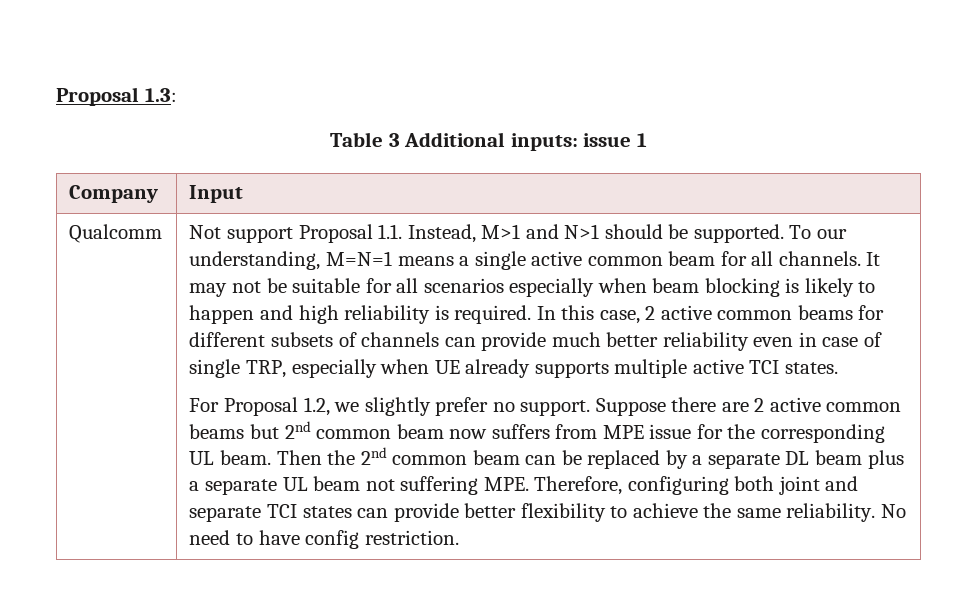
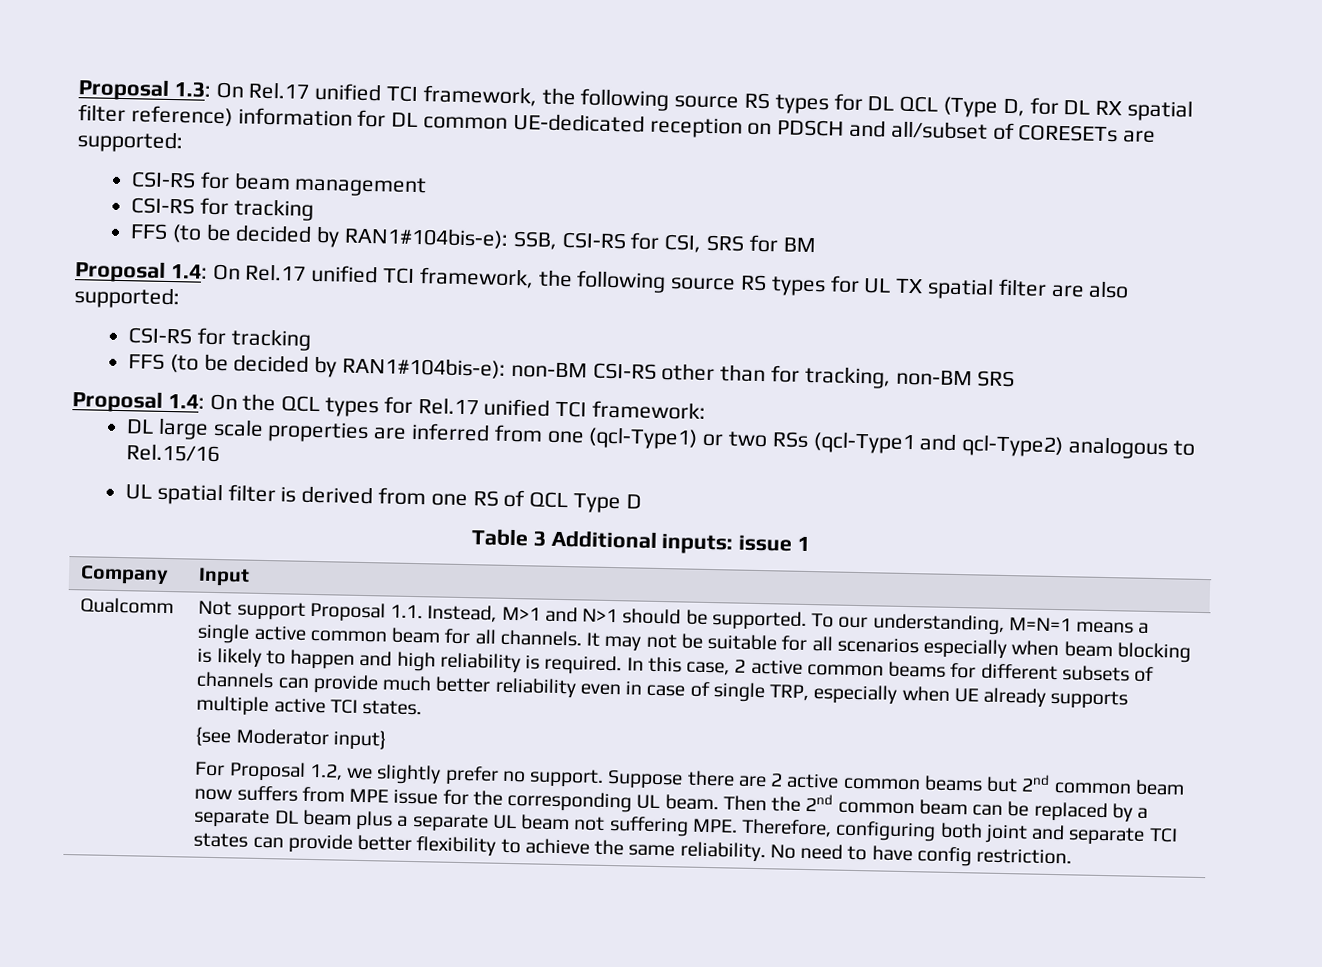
(177, 95) none -> [215,81,1194,122] [78,104,1157,143] [77,130,184,154] [130,171,428,198] [130,197,314,221] [129,223,817,253] [74,260,1130,300] [74,286,180,310] [127,327,312,351] [127,353,1016,389] [72,390,707,420] [125,417,1195,460] [125,443,220,463] [124,482,642,514] On Rel.17 unified TCI framework, the following source RS types for DL QCL (Type D, for DL RX spatial filter reference) information for DL common UE-dedicated reception on PDSCH and all/subset of CORESETs are supported: // CSI-RS for beam management // CSI-RS for tracking // FFS (to be decided by RAN1#104bis-e): SSB, CSI-RS for CSI, SRS for BM // Proposal 1.4: On Rel.17 unified TCI framework, the following source RS types for UL TX spatial filter are also supported: // CSI-RS for tracking // FFS (to be decided by RAN1#104bis-e): non-BM CSI-RS other than for tracking, non-BM SRS // Proposal 1.4: On the QCL types for Rel.17 unified TCI framework: // DL large scale properties are inferred from one (qcl-Type1) or two RSs (qcl-Type1 and qcl-Type2) analogous to Rel.15/16 // UL spatial filter is derived from one RS of QCL Type D
(838, 368) none -> [195,726,386,751] // {see Moderator input}

